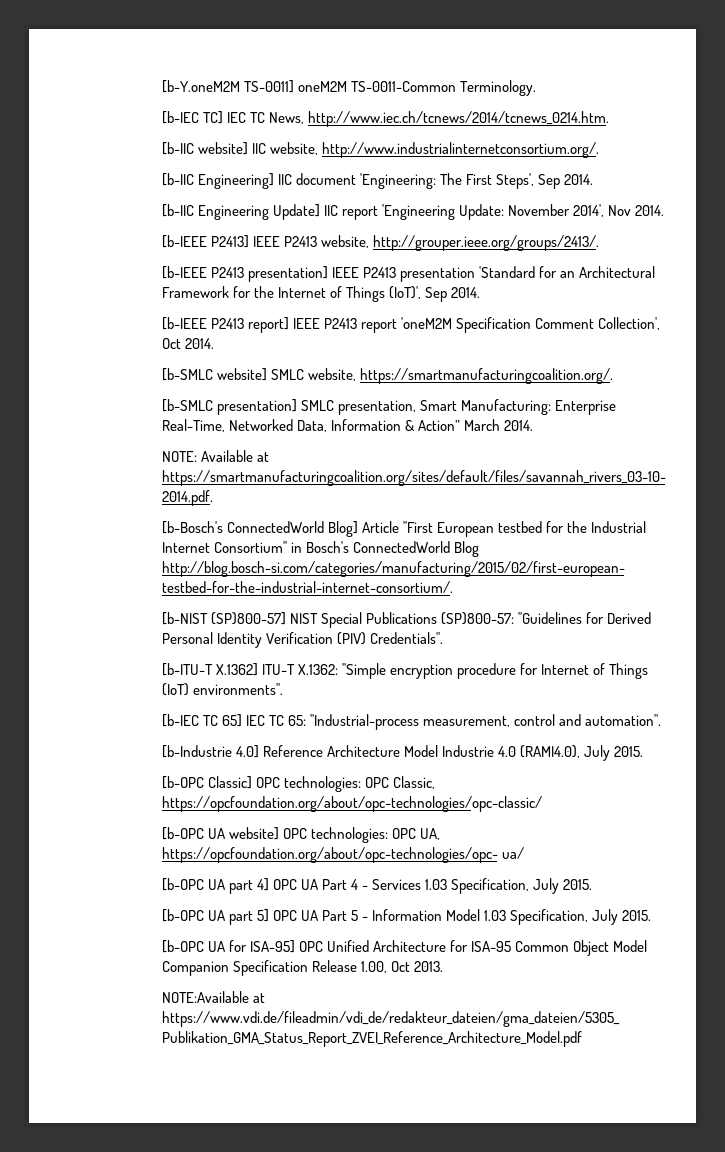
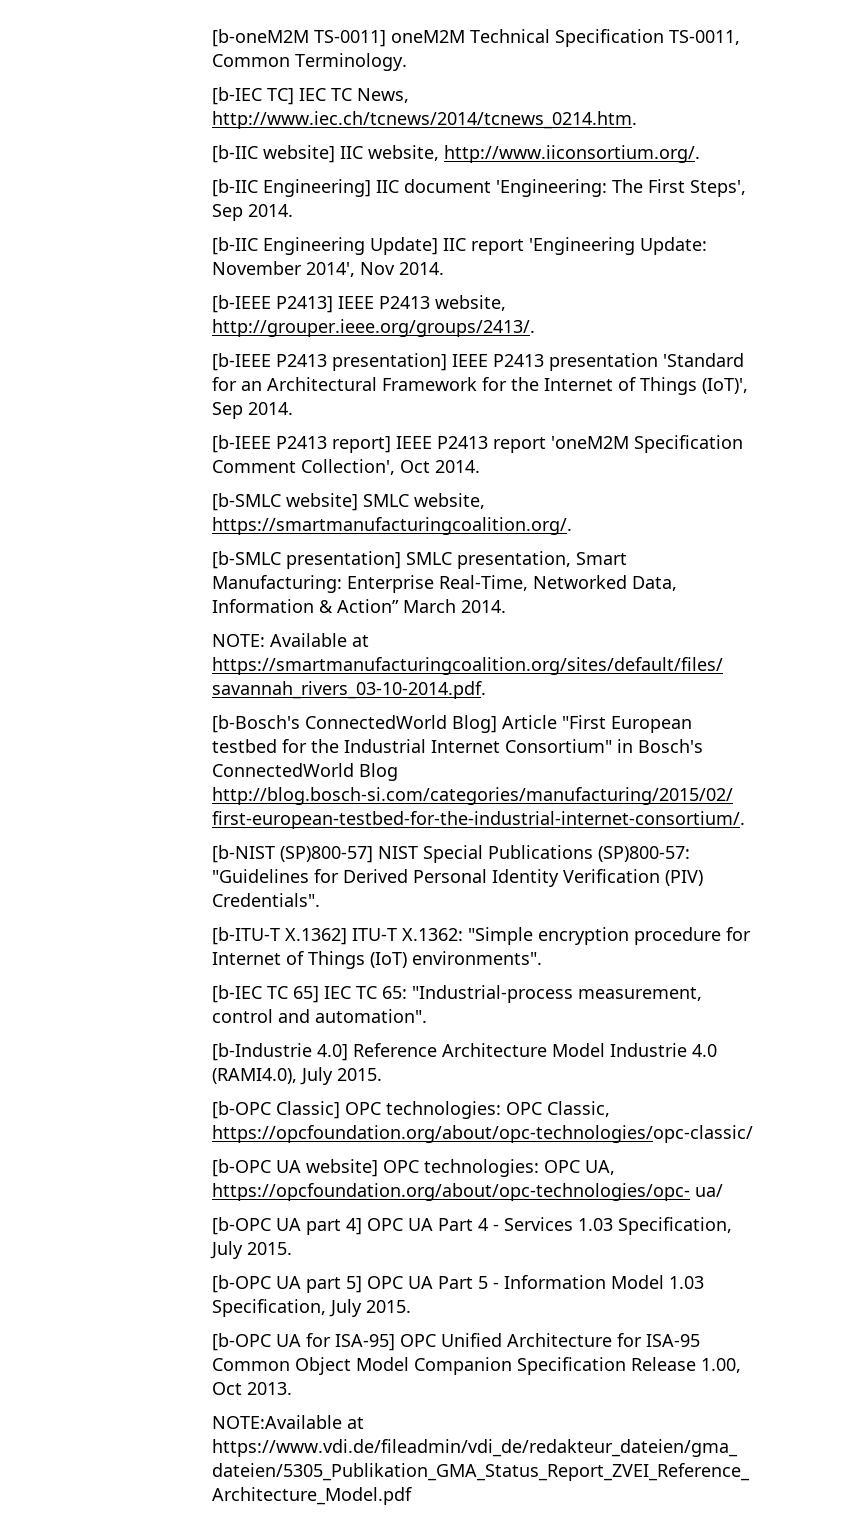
[161,80,240,93] [b-Y.oneM2M -> [212,29,310,47] [b-oneM2M
[350,81,456,92] TS-0011-Common -> [470,29,741,47] [212,54,291,67] Technical Specification TS-0011, Common
[321,142,599,158] http://www.industrialinternetconsortium.org/. -> [444,145,701,163] http://www.iiconsortium.org/.

